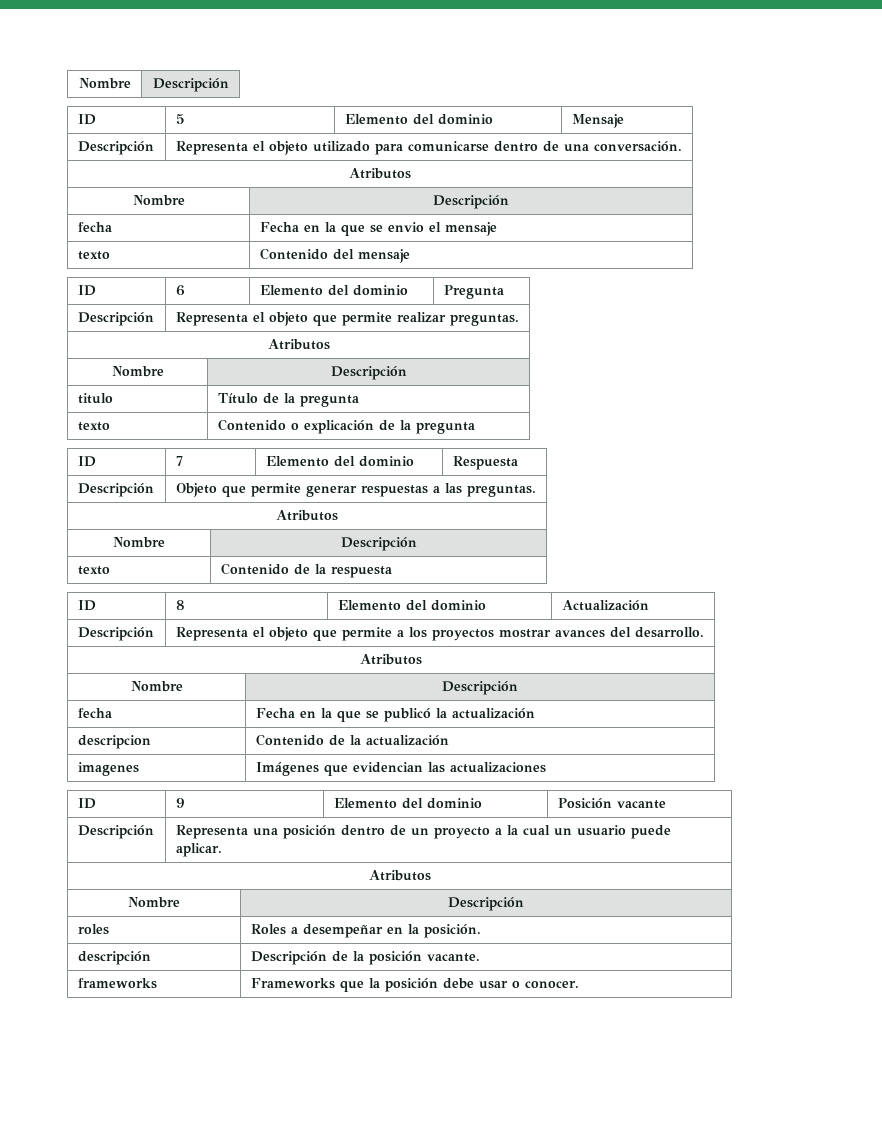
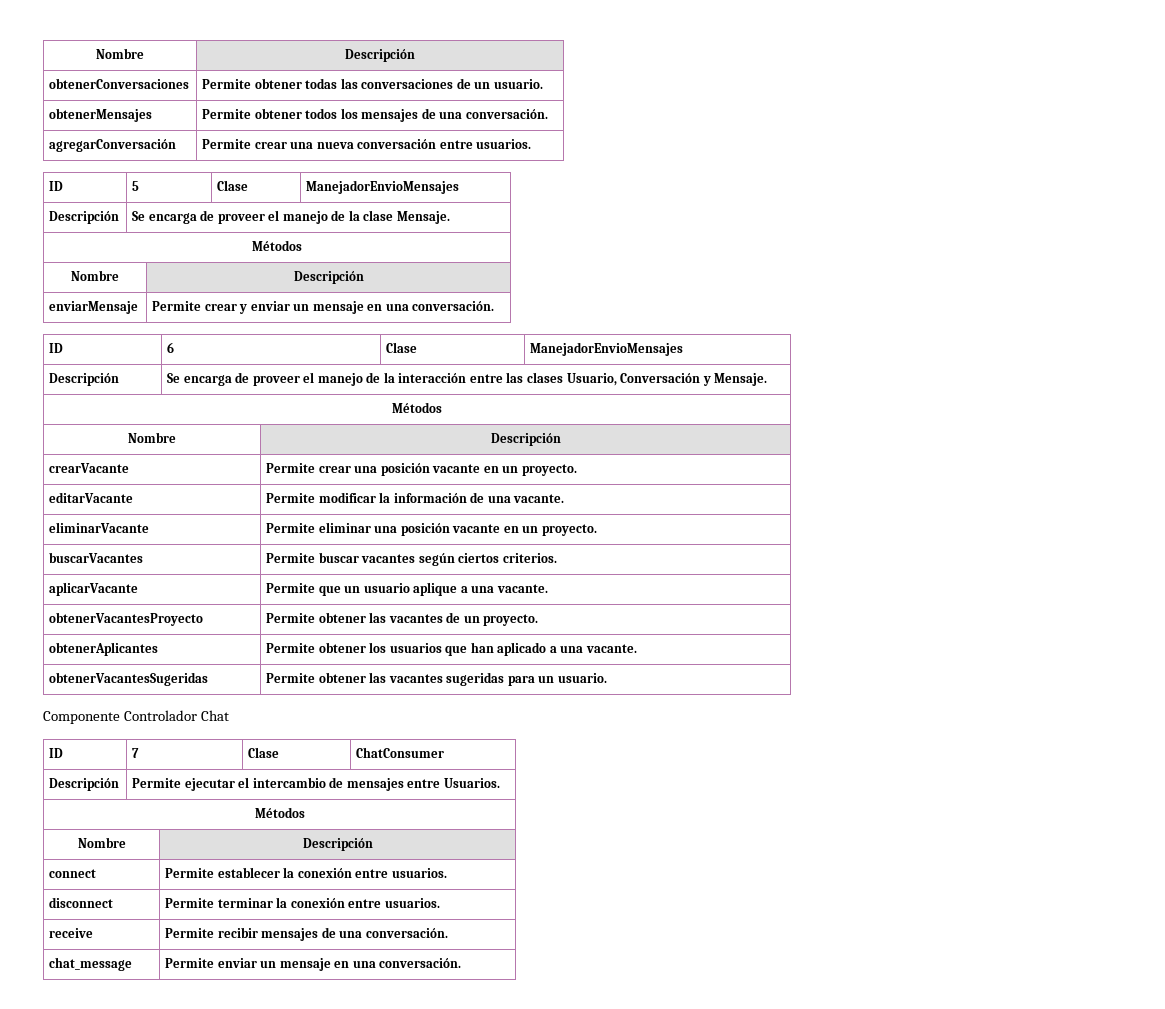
[78,78,131,89] [152,78,229,92] [77,114,96,125] [175,114,185,124] [344,114,493,125] [571,114,624,128] [77,141,154,155] [175,141,682,155] [349,168,411,179] [132,195,185,206] [433,195,509,209] [77,222,112,232] [259,222,497,236] [77,251,110,260] [259,248,410,263] [77,285,96,296] [175,285,185,296] [259,285,408,296] [443,285,504,299] [77,312,154,326] [175,312,519,326] [267,339,330,350] [111,366,164,377] [330,366,407,380] [77,393,113,404] [217,393,359,407] [77,422,110,431] [217,419,475,434] [77,456,96,467] [175,456,183,466] [265,456,414,467] [452,456,518,470] [77,483,154,497] [175,483,536,497] [276,510,338,521] [113,537,165,548] [340,537,417,551] [77,566,110,575] [220,563,392,578] [77,600,96,611] [175,600,185,610] [337,600,486,611] [561,600,649,611] [77,627,154,641] [175,627,704,641] [360,654,422,665] [130,681,183,692] [442,681,518,695] [77,708,112,718] [255,708,535,722] [77,735,151,749] [255,734,449,746] [77,762,139,776] [255,762,546,776] [77,798,96,809] [175,798,185,808] [333,798,482,809] [557,798,666,809] [77,825,154,839] [175,825,671,839] [175,843,222,857] [368,870,431,881] [128,897,180,908] [448,897,524,911] [77,924,109,935] [250,924,481,938] [77,951,151,965] [250,951,480,965] [77,978,157,989] [250,978,579,992] Nombre | Descripción // ID | 5 | Elemento del dominio | Mensaje // Descripción | Representa el objeto utilizado para comunicarse dentro de una conversación. // Atributos // Nombre | Descripción // fecha | Fecha en la que se envio el mensaje // texto | Contenido del mensaje // ID | 6 | Elemento del dominio | Pregunta // Descripción | Representa el objeto que permite realizar preguntas. // Atributos // Nombre | Descripción // titulo | Título de la pregunta // texto | Contenido o explicación de la pregunta // ID | 7 | Elemento del dominio | Respuesta // Descripción | Objeto que permite generar respuestas a las preguntas. // Atributos // Nombre | Descripción // texto | Contenido de la respuesta // ID | 8 | Elemento del dominio | Actualización // Descripción | Representa el objeto que permite a los proyectos mostrar avances del desarrollo. // Atributos // Nombre | Descripción // fecha | Fecha en la que se publicó la actualización // descripcion | Contenido de la actualización // imagenes | Imágenes que evidencian las actualizaciones // ID | 9 | Elemento del dominio | Posición vacante // Descripción | Representa una posición dentro de un proyecto a la cual un usuario puede aplicar. // Atributos // Nombre | Descripción // roles | Roles a desempeñar en la posición. // descripción | Descripción de la posición vacante. // frameworks | Frameworks que la posición debe usar o conocer. -> [96,48,144,59] [345,49,415,62] [49,78,190,89] [202,78,543,89] [49,108,153,122] [202,108,548,122] [49,139,177,152] [202,139,532,149] [49,181,64,191] [132,181,140,191] [217,180,249,191] [306,180,460,194] [49,211,120,224] [132,210,450,224] [252,240,302,251] [71,270,119,281] [293,271,364,284] [49,301,139,314] [152,301,495,314] [49,343,64,353] [167,342,175,353] [386,342,418,353] [530,342,684,356] [49,373,120,386] [167,372,768,386] [392,402,442,413] [128,432,176,443] [490,433,561,446] [49,463,130,473] [266,463,577,476] [49,492,134,503] [266,492,565,503] [49,522,150,533] [266,522,597,536] [49,552,144,563] [266,552,557,566] [49,582,139,596] [266,582,548,596] [49,612,204,626] [266,612,539,626] [49,642,159,656] [266,642,637,656] [49,672,209,686] [266,672,607,686] [43,710,229,724] [49,748,64,758] [132,748,140,758] [248,747,280,758] [356,747,445,758] [49,778,120,791] [132,777,500,791] [254,807,305,818] [77,837,126,848] [302,838,373,851] [49,869,97,878] [165,867,447,878] [49,897,114,908] [165,897,440,908] [49,928,94,938] [165,927,448,941] [49,957,133,971] [165,958,462,971] Nombre | Descripción // obtenerConversaciones | Permite obtener todas las conversaciones de un usuario. // obtenerMensajes | Permite obtener todos los mensajes de una conversación. // agregarConversación | Permite crear una nueva conversación entre usuarios. // ID | 5 | Clase | ManejadorEnvioMensajes // Descripción | Se encarga de proveer el manejo de la clase Mensaje. // Métodos // Nombre | Descripción // enviarMensaje | Permite crear y enviar un mensaje en una conversación. // ID | 6 | Clase | ManejadorEnvioMensajes // Descripción | Se encarga de proveer el manejo de la interacción entre las clases Usuario, Conversación y Mensaje. // Métodos // Nombre | Descripción // crearVacante | Permite crear una posición vacante en un proyecto. // editarVacante | Permite modificar la información de una vacante. // eliminarVacante | Permite eliminar una posición vacante en un proyecto. // buscarVacantes | Permite buscar vacantes según ciertos criterios. // aplicarVacante | Permite que un usuario aplique a una vacante. // obtenerVacantesProyecto | Permite obtener las vacantes de un proyecto. // obtenerAplicantes | Permite obtener los usuarios que han aplicado a una vacante. // obtenerVacantesSugeridas | Permite obtener las vacantes sugeridas para un usuario. // Componente Controlador Chat // ID | 7 | Clase | ChatConsumer // Descripción | Permite ejecutar el intercambio de mensajes entre Usuarios. // Métodos // Nombre | Descripción // connect | Permite establecer la conexión entre usuarios. // disconnect | Permite terminar la conexión entre usuarios. // receive | Permite recibir mensajes de una conversación. // chat_message | Permite enviar un mensaje en una conversación.

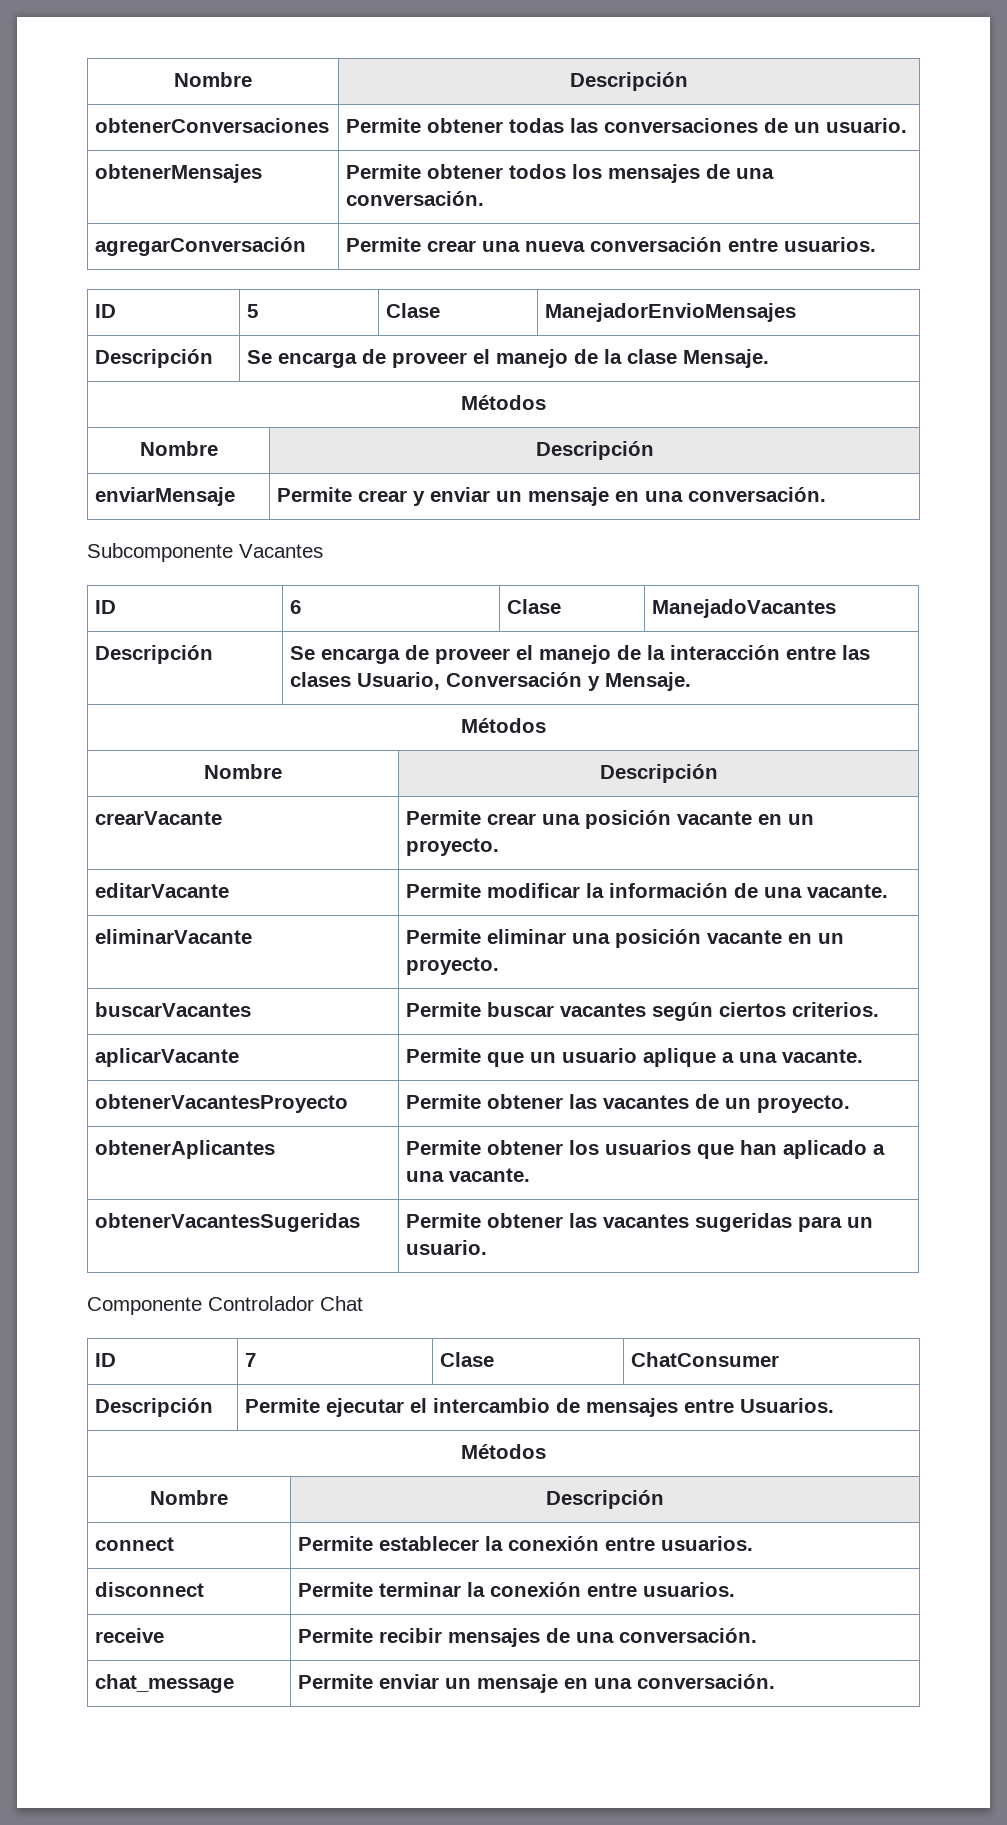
(495, 306) none -> [87,543,323,562] // Subcomponente Vacantes
[530,342,684,356] ManejadorEnvioMensajes -> [652,599,837,618] ManejadoVacantes

